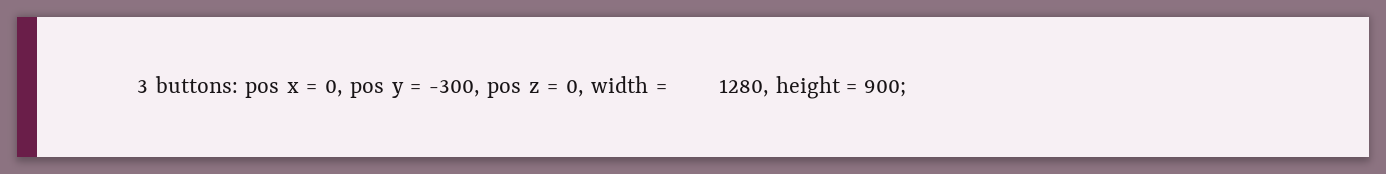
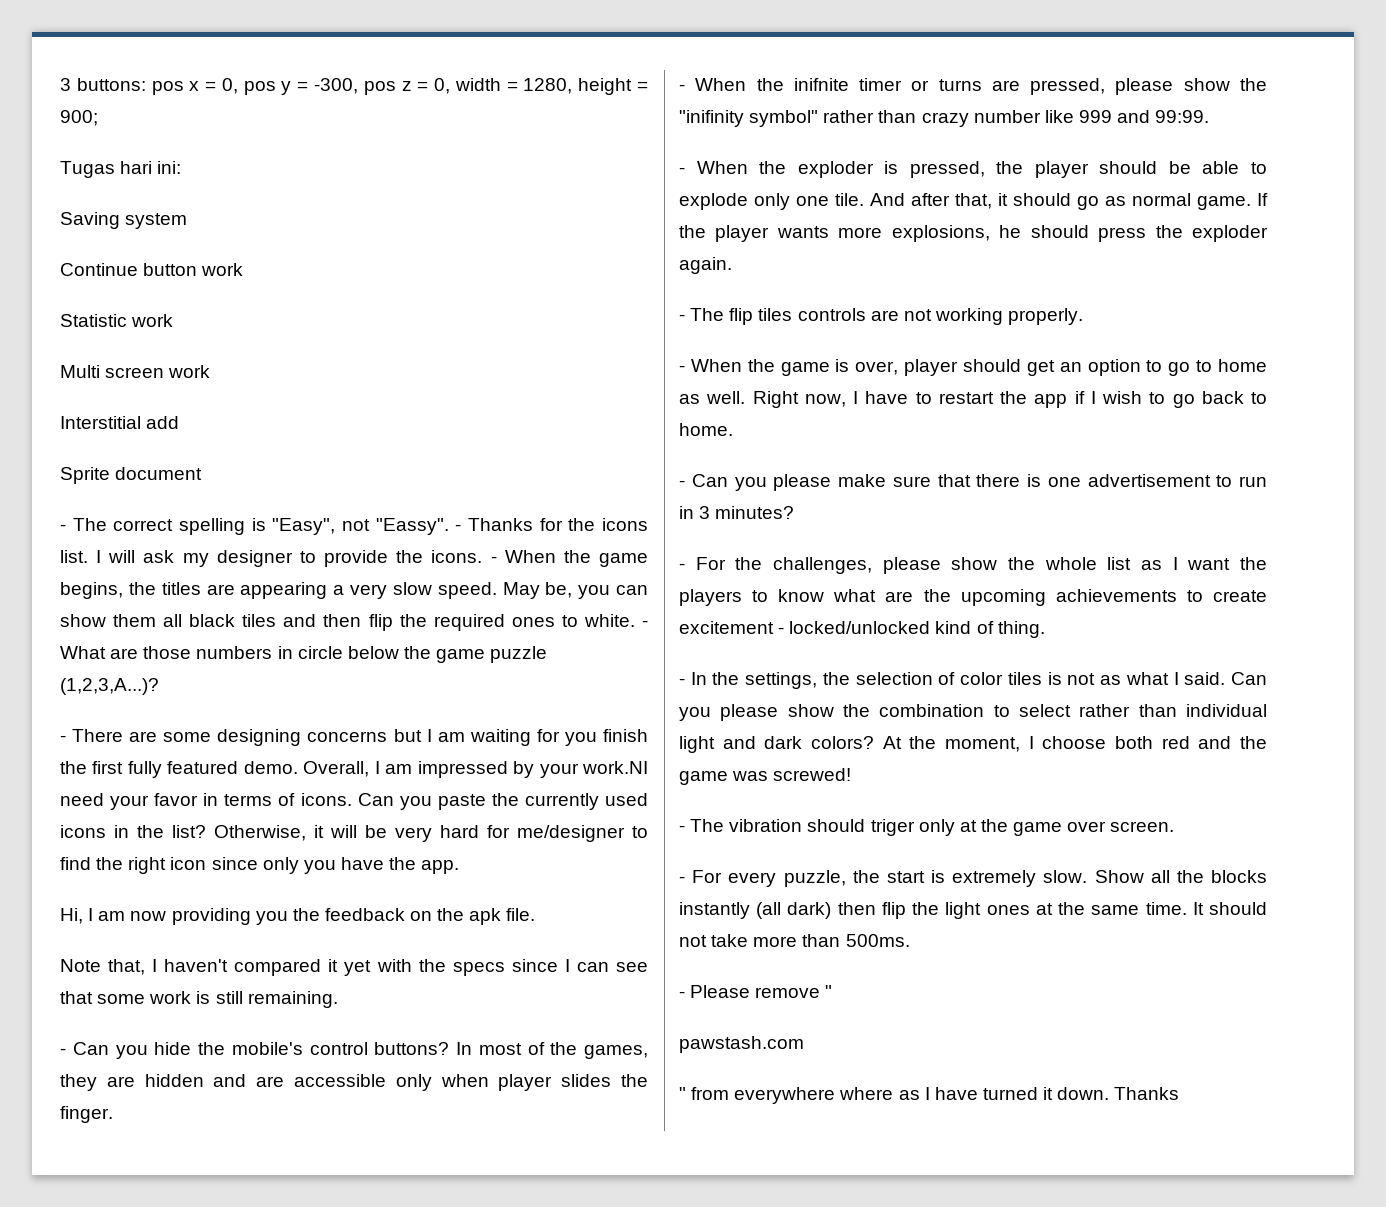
(906, 88) none -> [60,161,182,178] [60,212,188,229] [60,263,244,276] [60,314,174,327] [60,365,211,378] [60,416,180,429] [60,467,203,484] [60,518,649,535] [60,550,648,567] [60,582,648,599] [60,614,649,631] [60,646,548,663] [60,678,159,695] [60,729,648,746] [60,761,648,778] [60,793,648,810] [60,825,648,842] [60,857,460,874] [60,908,536,925] [60,959,649,976] [60,991,338,1008] [60,1042,648,1059] [60,1074,648,1091] [60,1106,113,1123] [679,78,1267,95] [679,110,1210,127] [679,161,1267,178] [679,193,1268,210] [679,225,1268,242] [679,257,732,274] [679,308,1084,325] [679,359,1267,376] [679,391,1267,408] [679,423,733,436] [679,474,1267,491] [679,506,795,519] [679,557,1267,574] [679,589,1267,606] [679,621,1045,638] [679,672,1267,689] [679,704,1267,721] [679,736,1267,753] [679,768,852,785] [679,819,1175,836] [679,870,1267,887] [679,902,1267,919] [679,934,910,947] [679,985,833,998] [679,1036,804,1053] [679,1087,1180,1104] // Tugas hari ini: // Saving system // Continue button work // Statistic work // Multi screen work // Interstitial add // Sprite document // - The correct spelling is "Easy", not "Eassy". - Thanks for the icons list. I will ask my designer to provide the icons. - When the game begins, the titles are appearing a very slow speed. May be, you can show them all black tiles and then flip the required ones to white. - What are those numbers in circle below the game puzzle (1,2,3,A...)? // - There are some designing concerns but I am waiting for you finish the first fully featured demo. Overall, I am impressed by your work.NI need your favor in terms of icons. Can you paste the currently used icons in the list? Otherwise, it will be very hard for me/designer to find the right icon since only you have the app. // Hi, I am now providing you the feedback on the apk file. // Note that, I haven't compared it yet with the specs since I can see that some work is still remaining. // - Can you hide the mobile's control buttons? In most of the games, they are hidden and are accessible only when player slides the finger. // - When the inifnite timer or turns are pressed, please show the "inifinity symbol" rather than crazy number like 999 and 99:99. // - When the exploder is pressed, the player should be able to explode only one tile. And after that, it should go as normal game. If the player wants more explosions, he should press the exploder again. // - The flip tiles controls are not working properly. // - When the game is over, player should get an option to go to home as well. Right now, I have to restart the app if I wish to go back to home. // - Can you please make sure that there is one advertisement to run in 3 minutes? // - For the challenges, please show the whole list as I want the players to know what are the upcoming achievements to create excitement - locked/unlocked kind of thing. // - In the settings, the selection of color tiles is not as what I said. Can you please show the combination to select rather than individual light and dark colors? At the moment, I choose both red and the game was screwed! // - The vibration should triger only at the game over screen. // - For every puzzle, the start is extremely slow. Show all the blocks instantly (all dark) then flip the light ones at the same time. It should not take more than 500ms. // - Please remove " // pawstash.com // " from everywhere where as I have turned it down. Thanks

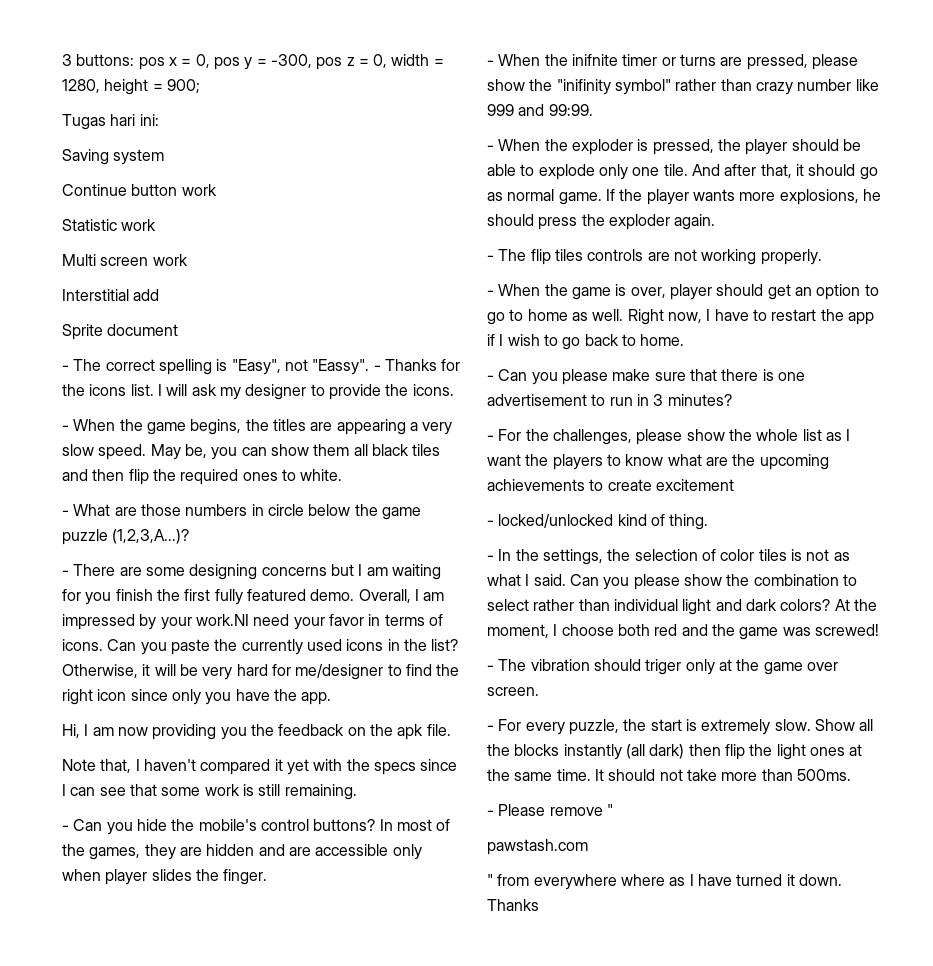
(483, 556) none -> (454, 390) //
(635, 620) none -> (343, 475) //
(774, 627) none -> (734, 485) //

